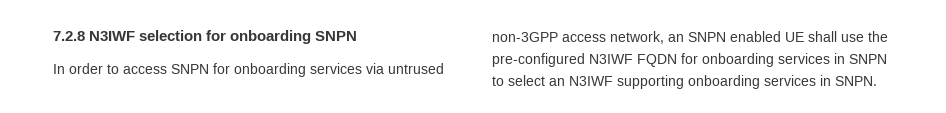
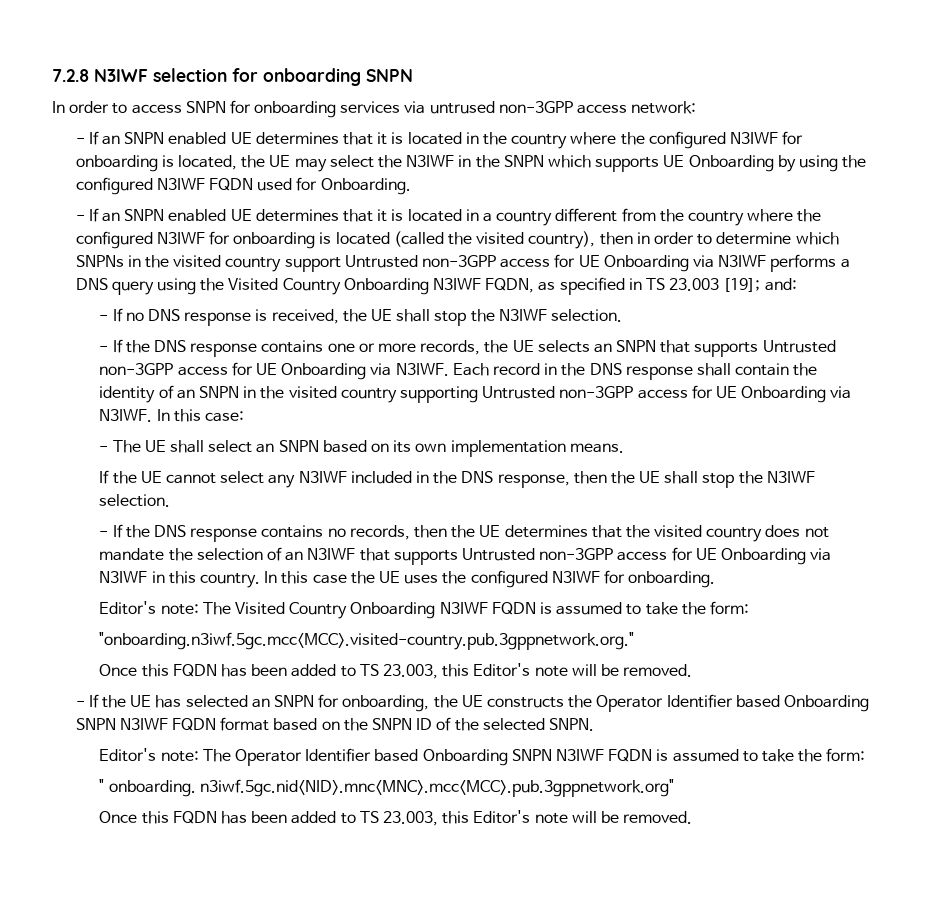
[610,31,888,44] [492,53,887,67] [492,75,877,89] network, an SNPN enabled UE shall use the pre-configured N3IWF FQDN for onboarding services in SNPN to select an N3IWF supporting onboarding services in SNPN. -> [631,101,697,114] [75,131,804,149] [75,155,867,172] [75,177,411,195] [75,208,822,226] [75,231,839,249] [75,254,850,272] [75,277,797,295] [99,308,622,326] [99,339,836,357] [99,362,818,380] [99,385,852,403] [99,409,245,422] [99,440,624,457] [99,470,815,488] [99,494,171,507] [99,524,829,542] [99,547,832,565] [99,570,716,588] [99,601,749,619] [99,632,635,650] [99,663,693,679] [75,694,869,712] [75,717,594,731] [99,748,866,766] [99,779,674,797] [99,810,693,826] network: // - If an SNPN enabled UE determines that it is located in the country where the configured N3IWF for onboarding is located, the UE may select the N3IWF in the SNPN which supports UE Onboarding by using the configured N3IWF FQDN used for Onboarding. // - If an SNPN enabled UE determines that it is located in a country different from the country where the configured N3IWF for onboarding is located (called the visited country), then in order to determine which SNPNs in the visited country support Untrusted non-3GPP access for UE Onboarding via N3IWF performs a DNS query using the Visited Country Onboarding N3IWF FQDN, as specified in TS 23.003 [19]; and: // - If no DNS response is received, the UE shall stop the N3IWF selection. // - If the DNS response contains one or more records, the UE selects an SNPN that supports Untrusted non-3GPP access for UE Onboarding via N3IWF. Each record in the DNS response shall contain the identity of an SNPN in the visited country supporting Untrusted non-3GPP access for UE Onboarding via N3IWF. In this case: // - The UE shall select an SNPN based on its own implementation means. // If the UE cannot select any N3IWF included in the DNS response, then the UE shall stop the N3IWF selection. // - If the DNS response contains no records, then the UE determines that the visited country does not mandate the selection of an N3IWF that supports Untrusted non-3GPP access for UE Onboarding via N3IWF in this country. In this case the UE uses the configured N3IWF for onboarding. // Editor's note: The Visited Country Onboarding N3IWF FQDN is assumed to take the form: // "onboarding.n3iwf.5gc.mcc<MCC>.visited-country.pub.3gppnetwork.org." // Once this FQDN has been added to TS 23.003, this Editor's note will be removed. // - If the UE has selected an SNPN for onboarding, the UE constructs the Operator Identifier based Onboarding SNPN N3IWF FQDN format based on the SNPN ID of the selected SNPN. // Editor's note: The Operator Identifier based Onboarding SNPN N3IWF FQDN is assumed to take the form: // " onboarding. n3iwf.5gc.nid<NID>.mnc<MNC>.mcc<MCC>.pub.3gppnetwork.org" // Once this FQDN has been added to TS 23.003, this Editor's note will be removed.

